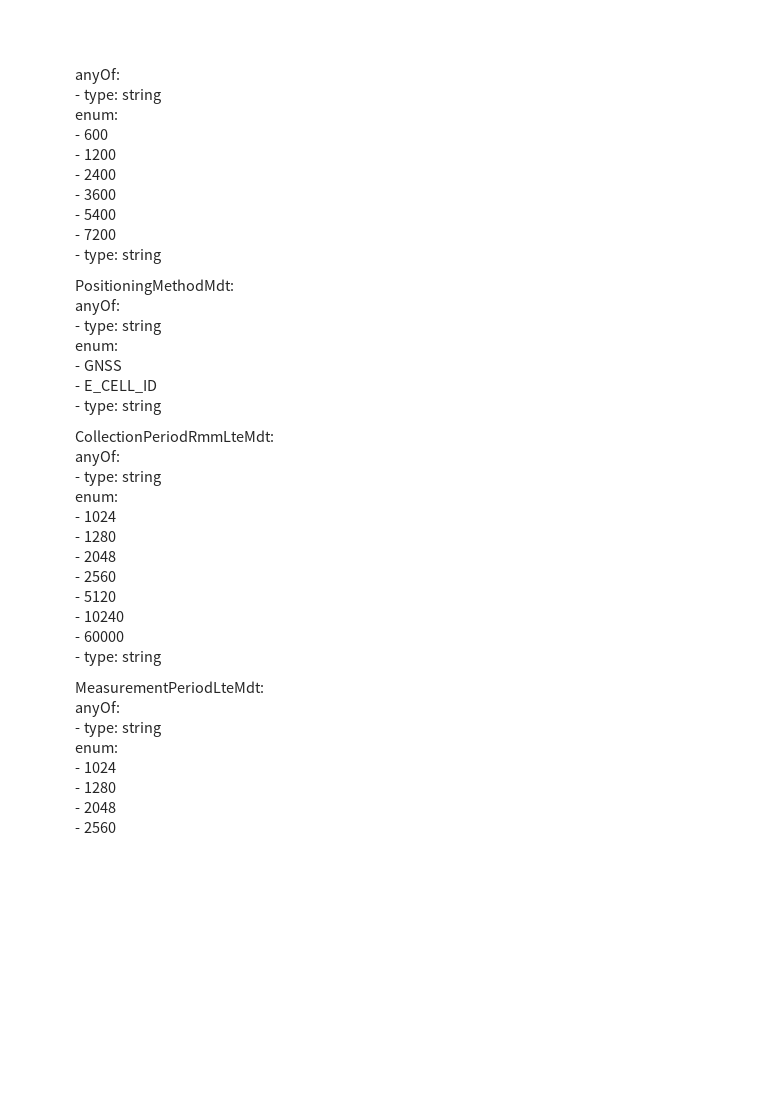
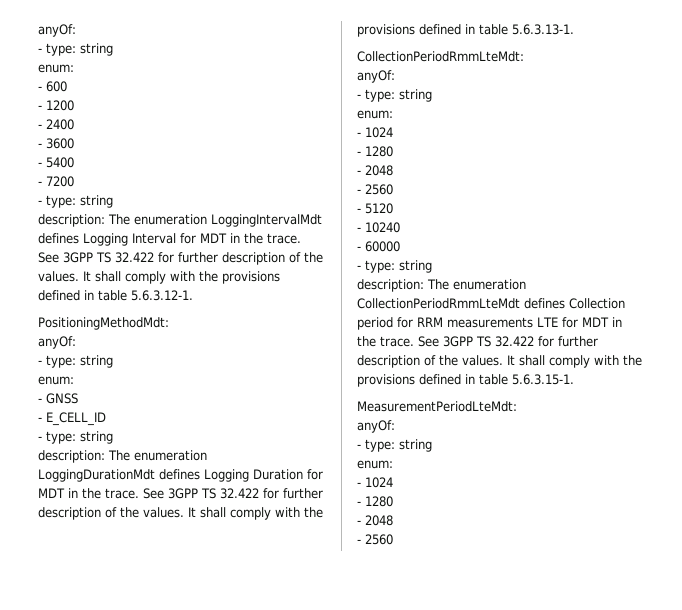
(161, 256) none -> [38,214,322,227] [38,233,301,246] [38,252,323,265] [38,271,280,284] [38,290,193,301] // description: The enumeration LoggingIntervalMdt defines Logging Interval for MDT in the trace. See 3GPP TS 32.422 for further description of the values. It shall comply with the provisions defined in table 5.6.3.12-1.
(161, 407) none -> [38,450,207,463] [38,469,323,482] [38,488,323,499] [38,507,323,520] [357,24,574,37] // description: The enumeration LoggingDurationMdt defines Logging Duration for MDT in the trace. See 3GPP TS 32.422 for further description of the values. It shall comply with the provisions defined in table 5.6.3.13-1.
(161, 658) none -> [357,279,526,292] [357,298,625,309] [357,317,622,330] [357,336,598,347] [357,355,642,368] [357,374,574,387] // description: The enumeration CollectionPeriodRmmLteMdt defines Collection period for RRM measurements LTE for MDT in the trace. See 3GPP TS 32.422 for further description of the values. It shall comply with the provisions defined in table 5.6.3.15-1.

